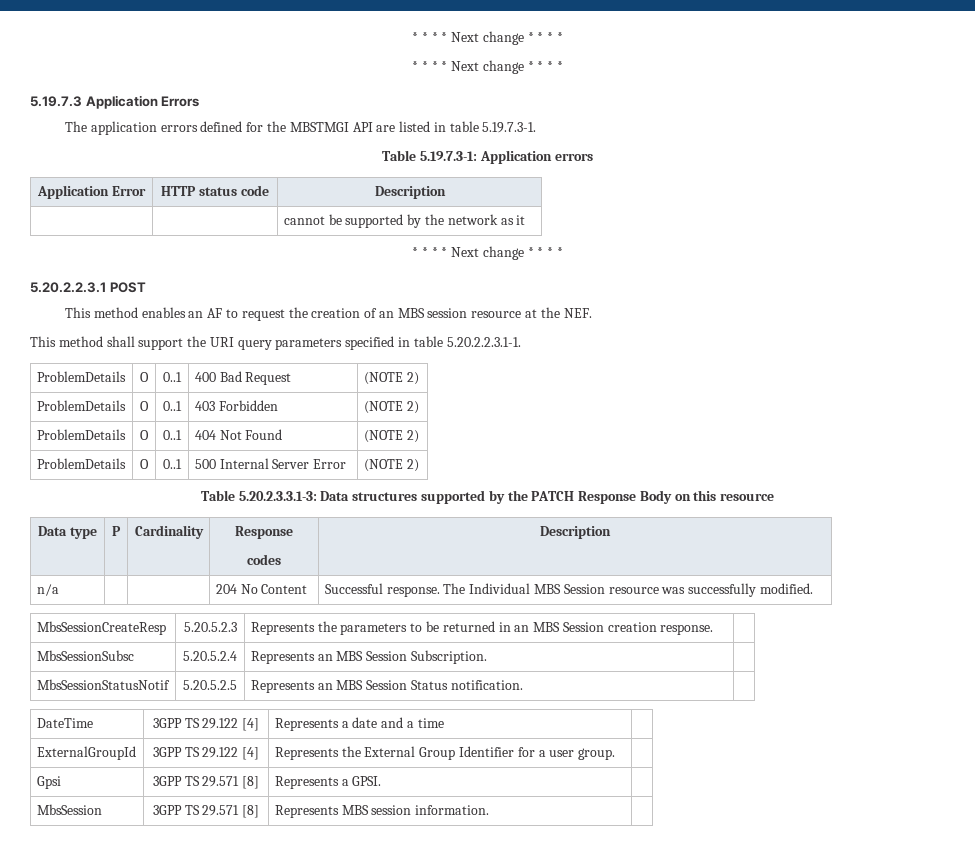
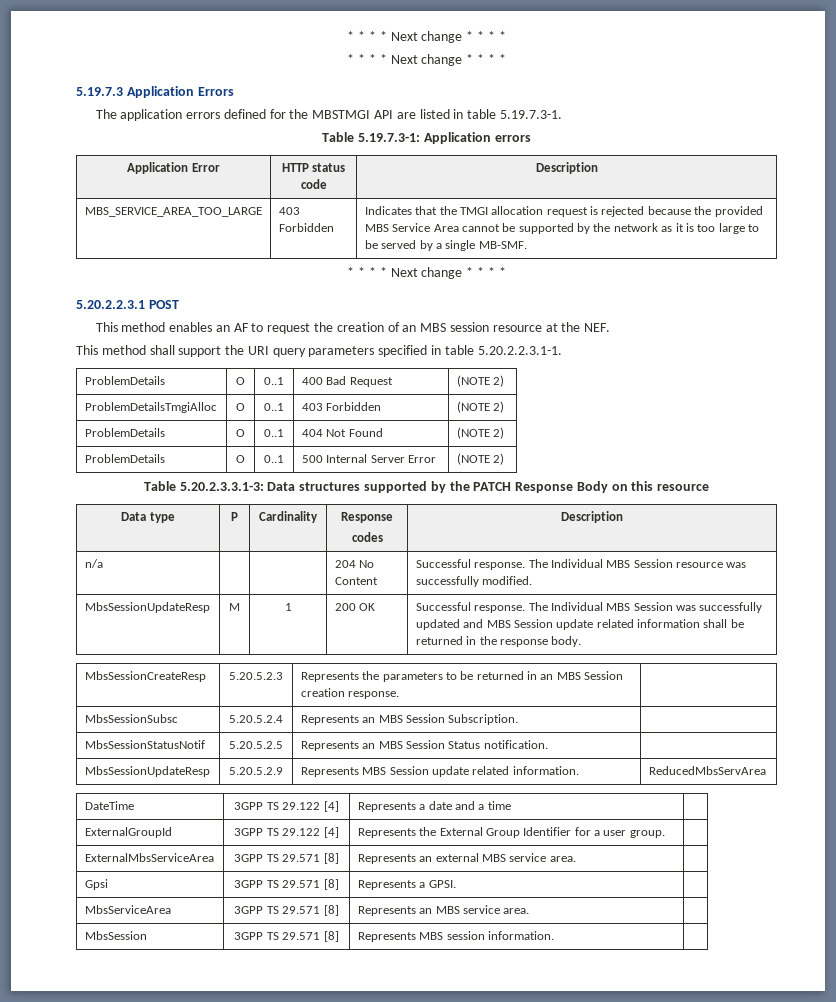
(446, 192) | | -> [84,207,262,217] [278,207,300,215] [278,223,334,232] [364,206,763,217] [364,223,459,232] MBS_SERVICE_AREA_TOO_LARGE | 403 Forbidden | Indicates that the TMGI allocation request is rejected because the provided MBS Service Area
(526, 220) none -> [685,223,760,234] [364,240,527,251] is too large to be served by a single MB-SMF.
[36,400,126,411] ProblemDetails -> [84,402,217,413] ProblemDetailsTmgiAlloc
(813, 588) none -> [84,602,210,613] [229,603,240,611] [284,603,292,611] [334,603,376,611] [415,602,763,613] [415,619,744,630] [415,636,582,647] // MbsSessionUpdateResp | M | 1 | 200 OK | Successful response. The Individual MBS Session was successfully updated and MBS Session update related information shall be returned in the response body.
(523, 685) none -> [84,766,210,777] [229,767,283,775] [300,766,579,777] [648,766,766,775] // MbsSessionUpdateResp | 5.20.5.2.9 | Represents MBS Session update related information. | ReducedMbsServArea
(616, 754) none -> [84,853,214,862] [234,853,339,864] [357,853,576,864] // ExternalMbsServiceArea | 3GPP TS 29.571 [8] | Represents an external MBS service area. |
(382, 781) none -> [84,905,171,914] [234,905,339,916] [357,905,530,916] // MbsServiceArea | 3GPP TS 29.571 [8] | Represents an MBS service area. |

